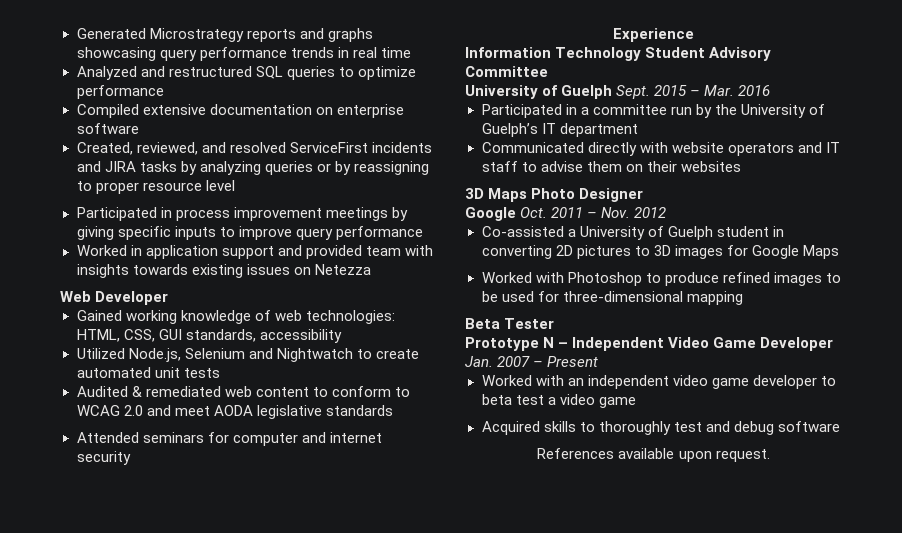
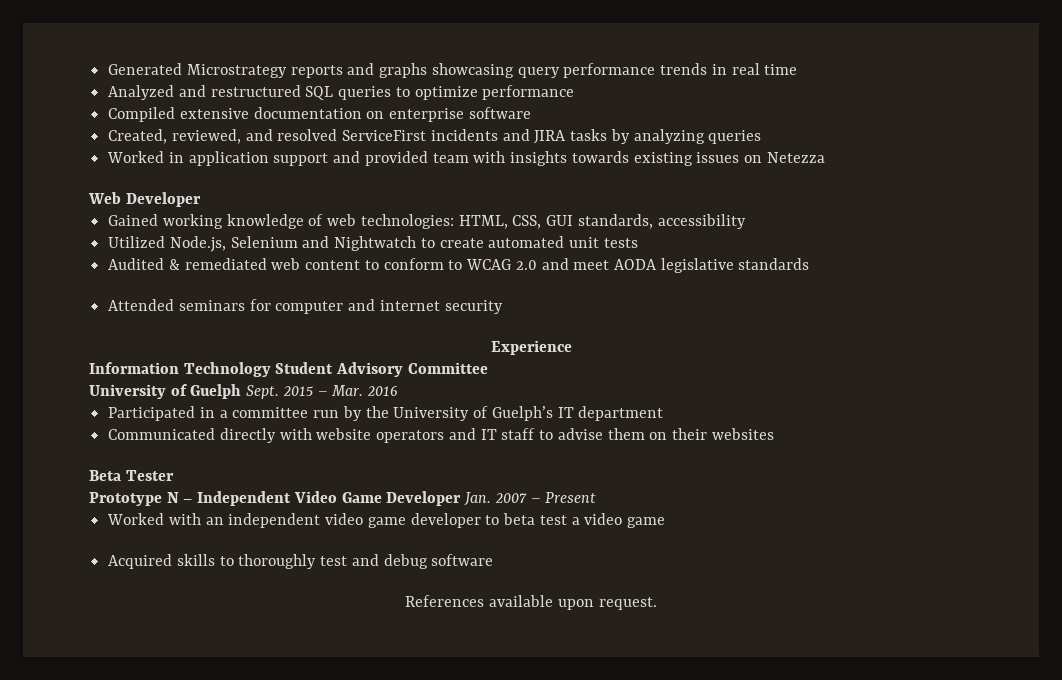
[316,161,429,175] [76,180,235,194] [76,207,408,221] [76,226,423,240] or by reassigning to proper resource level // Participated in process improvement meetings by giving specific inputs to improve query performance -> (762, 137) none
[465,188,644,202] [465,207,667,221] [481,226,784,240] [481,245,839,259] [481,272,841,286] [481,291,743,305] // 3D Maps Photo Designer // Google Oct. 2011 – Nov. 2012 // Co-assisted a University of Guelph student in converting 2D pictures to 3D images for Google Maps // Worked with Photoshop to produce refined images to be used for three-dimensional mapping -> (774, 434) none

